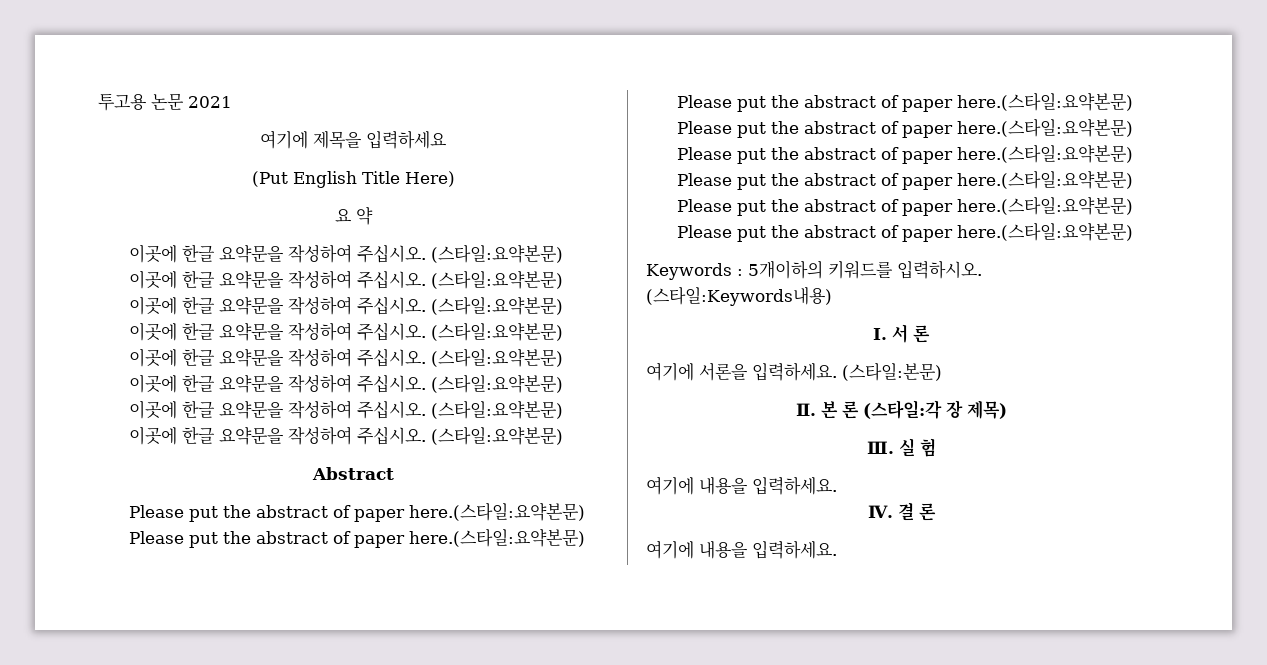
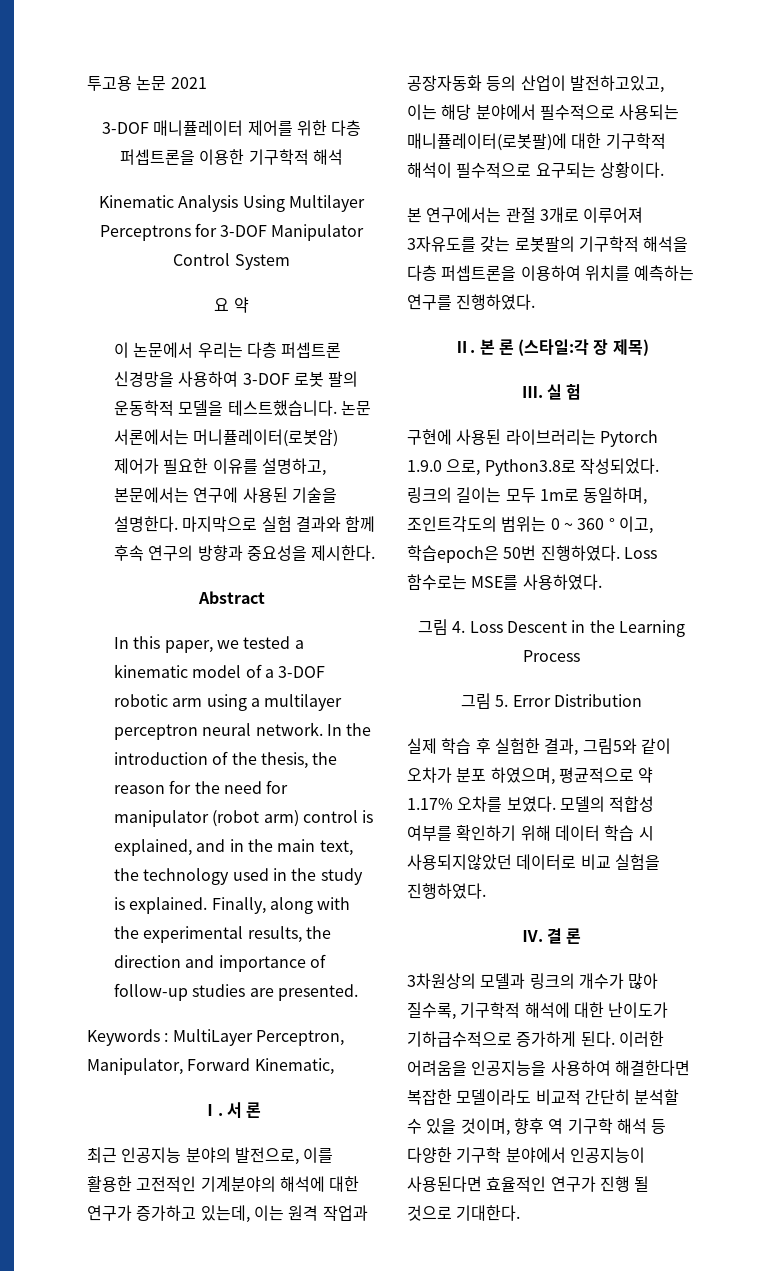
[260,130,447,149] [251,171,455,188] [334,207,373,225] [129,244,564,263] [129,270,564,289] [129,296,564,315] [129,322,564,341] [129,348,564,367] [129,374,564,393] [129,400,564,419] [129,426,564,445] [311,467,394,480] [129,503,586,522] [129,529,586,548] [677,93,1134,112] [677,119,1134,138] [677,145,1134,164] [677,171,1134,190] [677,197,1134,216] [677,223,1134,242] [646,260,982,280] [646,286,832,306] [873,324,930,343] [646,362,942,381] 여기에 제목을 입력하세요 // (Put English Title Here) // 요 약 // 이곳에 한글 요약문을 작성하여 주십시오. (스타일:요약본문) 이곳에 한글 요약문을 작성하여 주십시오. (스타일:요약본문) 이곳에 한글 요약문을 작성하여 주십시오. (스타일:요약본문) 이곳에 한글 요약문을 작성하여 주십시오. (스타일:요약본문) 이곳에 한글 요약문을 작성하여 주십시오. (스타일:요약본문) 이곳에 한글 요약문을 작성하여 주십시오. (스타일:요약본문) 이곳에 한글 요약문을 작성하여 주십시오. (스타일:요약본문) 이곳에 한글 요약문을 작성하여 주십시오. (스타일:요약본문) // Abstract // Please put the abstract of paper here.(스타일:요약본문) Please put the abstract of paper here.(스타일:요약본문) Please put the abstract of paper here.(스타일:요약본문) Please put the abstract of paper here.(스타일:요약본문) Please put the abstract of paper here.(스타일:요약본문) Please put the abstract of paper here.(스타일:요약본문) Please put the abstract of paper here.(스타일:요약본문) Please put the abstract of paper here.(스타일:요약본문) // Keywords : 5개이하의 키워드를 입력하시오. (스타일:Keywords내용) // Ⅰ. 서 론 // 여기에 서론을 입력하세요. (스타일:본문) -> [101,120,362,136] [120,149,343,165] [99,195,365,212] [99,223,365,241] [173,253,290,270] [214,297,249,313] [114,342,342,358] [114,371,359,387] [114,400,372,416] [114,429,339,447] [114,458,327,476] [114,487,338,503] [114,516,376,532] [114,545,376,561] [197,591,265,604] [114,636,304,653] [114,664,326,678] [114,694,343,711] [114,722,372,740] [114,751,338,769] [114,780,289,794] [114,810,374,827] [114,839,353,856] [114,868,363,885] [114,897,351,914] [114,926,332,943] [114,954,327,972] [114,983,359,1001] [87,1029,344,1046] [87,1058,334,1075] [201,1102,262,1118] [87,1147,334,1165] [87,1176,360,1192] [87,1205,368,1223] [407,75,664,93] [407,104,680,120] [407,133,666,151] [407,162,664,178] [407,207,644,223] [407,236,689,252] [407,265,695,281] [407,294,536,310] 3-DOF 매니퓰레이터 제어를 위한 다층 퍼셉트론을 이용한 기구학적 해석 // Kinematic Analysis Using Multilayer Perceptrons for 3-DOF Manipulator Control System // 요 약 // 이 논문에서 우리는 다층 퍼셉트론 신경망을 사용하여 3-DOF 로봇 팔의 운동학적 모델을 테스트했습니다. 논문 서론에서는 머니퓰레이터(로봇암) 제어가 필요한 이유를 설명하고, 본문에서는 연구에 사용된 기술을 설명한다. 마지막으로 실험 결과와 함께 후속 연구의 방향과 중요성을 제시한다. // Abstract // In this paper, we tested a kinematic model of a 3-DOF robotic arm using a multilayer perceptron neural network. In the introduction of the thesis, the reason for the need for manipulator (robot arm) control is explained, and in the main text, the technology used in the study is explained. Finally, along with the experimental results, the direction and importance of follow-up studies are presented. // Keywords : MultiLayer Perceptron, Manipulator, Forward Kinematic, // Ⅰ. 서 론 // 최근 인공지능 분야의 발전으로, 이를 활용한 고전적인 기계분야의 해석에 대한 연구가 증가하고 있는데, 이는 원격 작업과 공장자동화 등의 산업이 발전하고있고, 이는 해당 분야에서 필수적으로 사용되는 매니퓰레이터(로봇팔)에 대한 기구학적 해석이 필수적으로 요구되는 상황이다. // 본 연구에서는 관절 3개로 이루어져 3자유도를 갖는 로봇팔의 기구학적 해석을 다층 퍼셉트론을 이용하여 위치를 예측하는 연구를 진행하였다.
[646,476,837,495] [867,502,936,521] [646,540,837,559] 여기에 내용을 입력하세요. // Ⅳ. 결 론 // 여기에 내용을 입력하세요. -> [407,429,658,447] [407,458,659,476] [407,487,648,505] [407,516,653,534] [407,545,657,563] [407,574,602,590] [418,619,685,637] [523,650,580,662] [461,693,642,709] [407,738,671,756] [407,767,654,785] [407,796,655,812] [407,825,654,841] [407,854,660,870] [407,883,486,899] [521,928,582,944] [407,973,659,989] [407,1002,669,1020] [407,1031,664,1047] [407,1060,690,1076] [407,1089,680,1105] [407,1118,667,1136] [407,1147,645,1163] [407,1176,650,1192] [407,1205,521,1221] 구현에 사용된 라이브러리는 Pytorch 1.9.0 으로, Python3.8로 작성되었다. 링크의 길이는 모두 1m로 동일하며, 조인트각도의 범위는 0 ~ 360 ° 이고, 학습epoch은 50번 진행하였다. Loss 함수로는 MSE를 사용하였다. // 그림 4. Loss Descent in the Learning Process // 그림 5. Error Distribution // 실제 학습 후 실험한 결과, 그림5와 같이 오차가 분포 하였으며, 평균적으로 약 1.17% 오차를 보였다. 모델의 적합성 여부를 확인하기 위해 데이터 학습 시 사용되지않았던 데이터로 비교 실험을 진행하였다. // Ⅳ. 결 론 // 3차원상의 모델과 링크의 개수가 많아 질수록, 기구학적 해석에 대한 난이도가 기하급수적으로 증가하게 된다. 이러한 어려움을 인공지능을 사용하여 해결한다면 복잡한 모델이라도 비교적 간단히 분석할 수 있을 것이며, 향후 역 기구학 해석 등 다양한 기구학 분야에서 인공지능이 사용된다면 효율적인 연구가 진행 될 것으로 기대한다.

